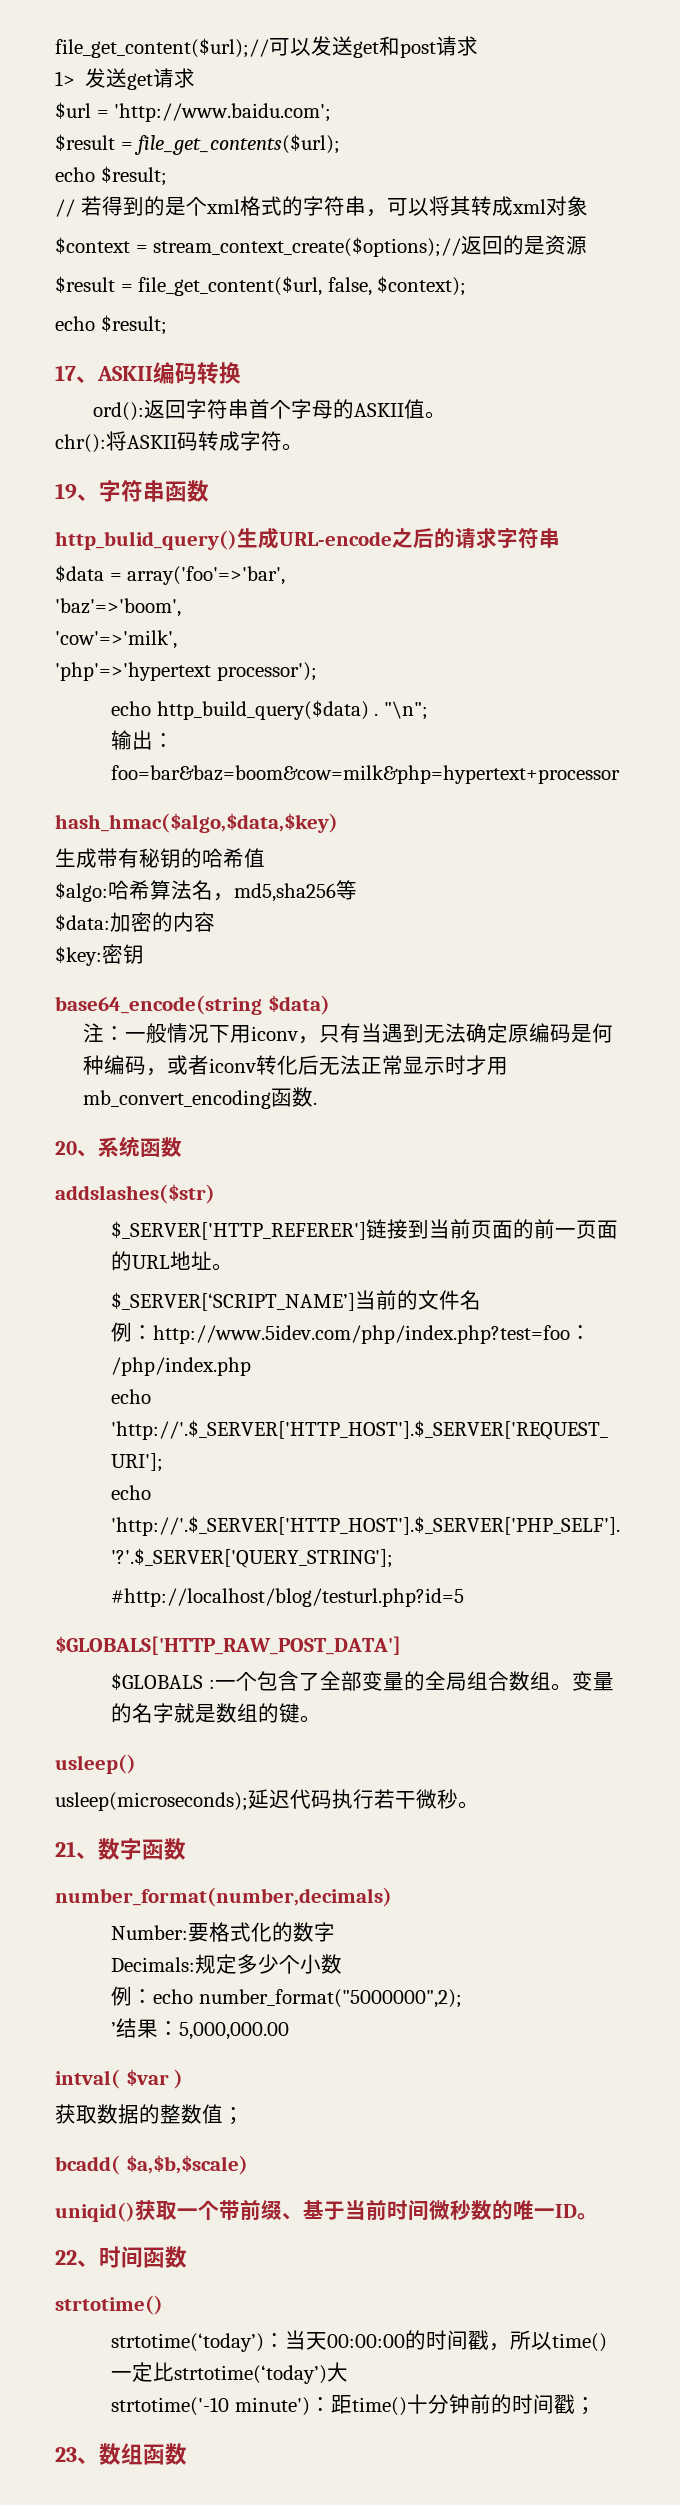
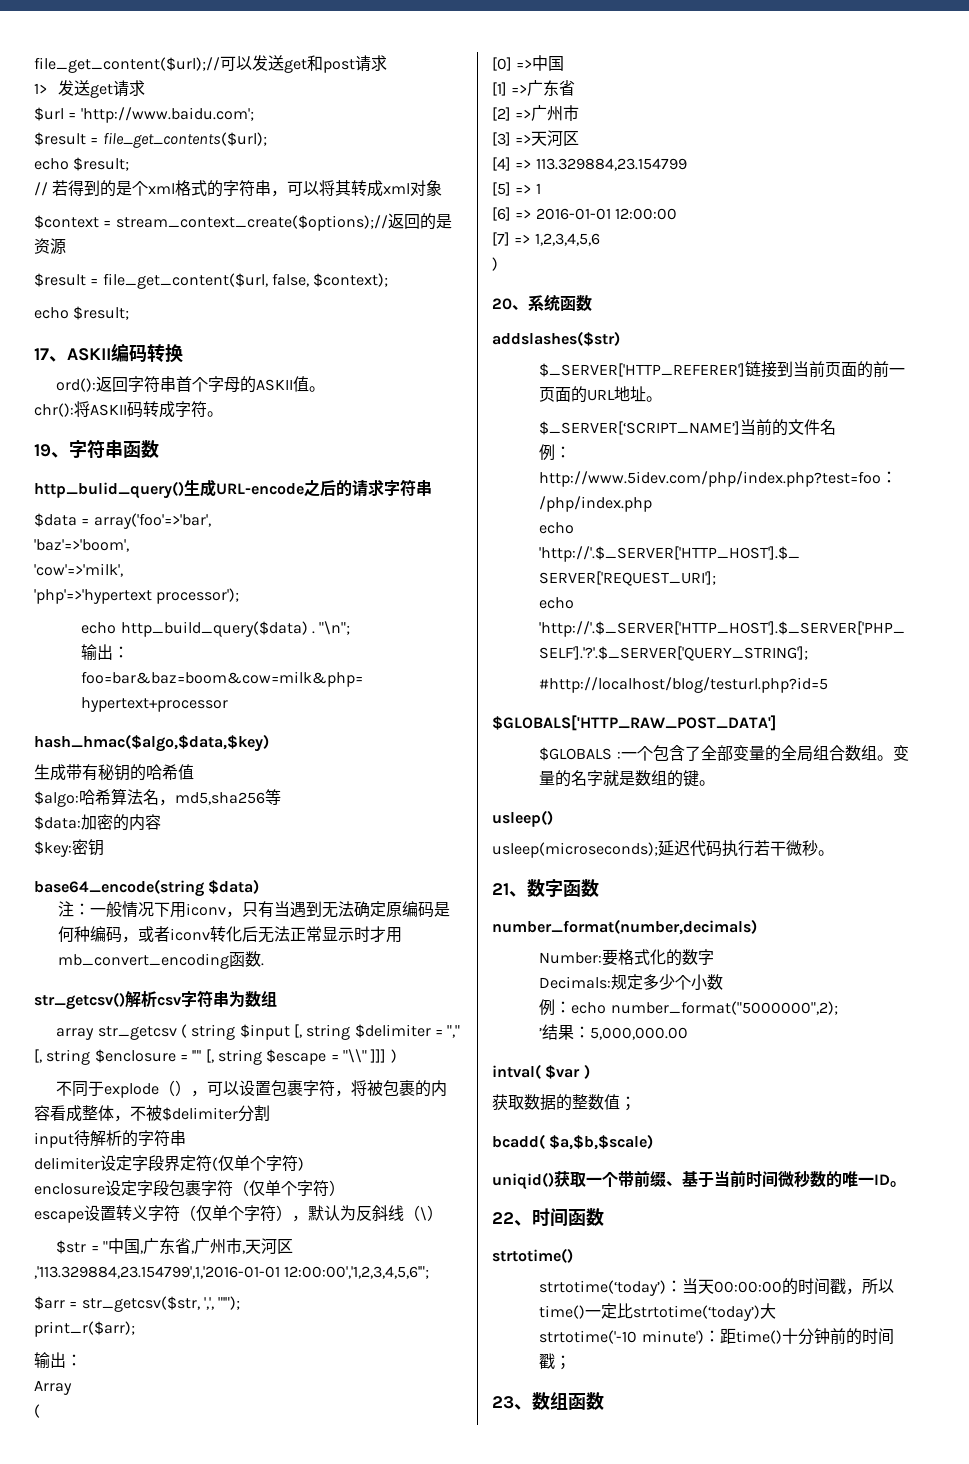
(318, 1103) none -> [34,990,277,1010] [56,1024,461,1040] [34,1049,397,1065] [56,1080,448,1098] [34,1105,270,1122] [34,1130,186,1148] [34,1155,304,1172] [34,1180,345,1197] [34,1205,443,1223] [56,1238,293,1254] [34,1266,430,1279] [34,1296,241,1312] [34,1321,135,1337] [34,1352,82,1368] [34,1380,72,1395] [34,1404,40,1418] [492,55,565,71] [492,80,576,96] [492,105,580,121] [492,130,580,146] [492,157,687,171] [492,182,541,196] [492,207,677,221] [492,232,600,246] [492,257,498,271] // str_getcsv()解析csv字符串为数组 // array str_getcsv ( string $input [, string $delimiter = "," [, string $enclosure = '"' [, string $escape = "\\" ]]] ) // 不同于explode（），可以设置包裹字符，将被包裹的内容看成整体，不被$delimiter分割 // input待解析的字符串 // delimiter设定字段界定符(仅单个字符) // enclosure设定字段包裹字符（仅单个字符） // escape设置转义字符（仅单个字符），默认为反斜线（\） // $str = "中国,广东省,广州市,天河区,'113.329884,23.154799',1,'2016-01-01 12:00:00','1,2,3,4,5,6'"; // $arr = str_getcsv($str, ',', "'"); // print_r($arr); // 输出： // Array // ( // [0] =>中国 // [1] =>广东省 // [2] =>广州市 // [3] =>天河区 // [4] => 113.329884,23.154799 // [5] => 1 // [6] => 2016-01-01 12:00:00 // [7] => 1,2,3,4,5,6 // )

